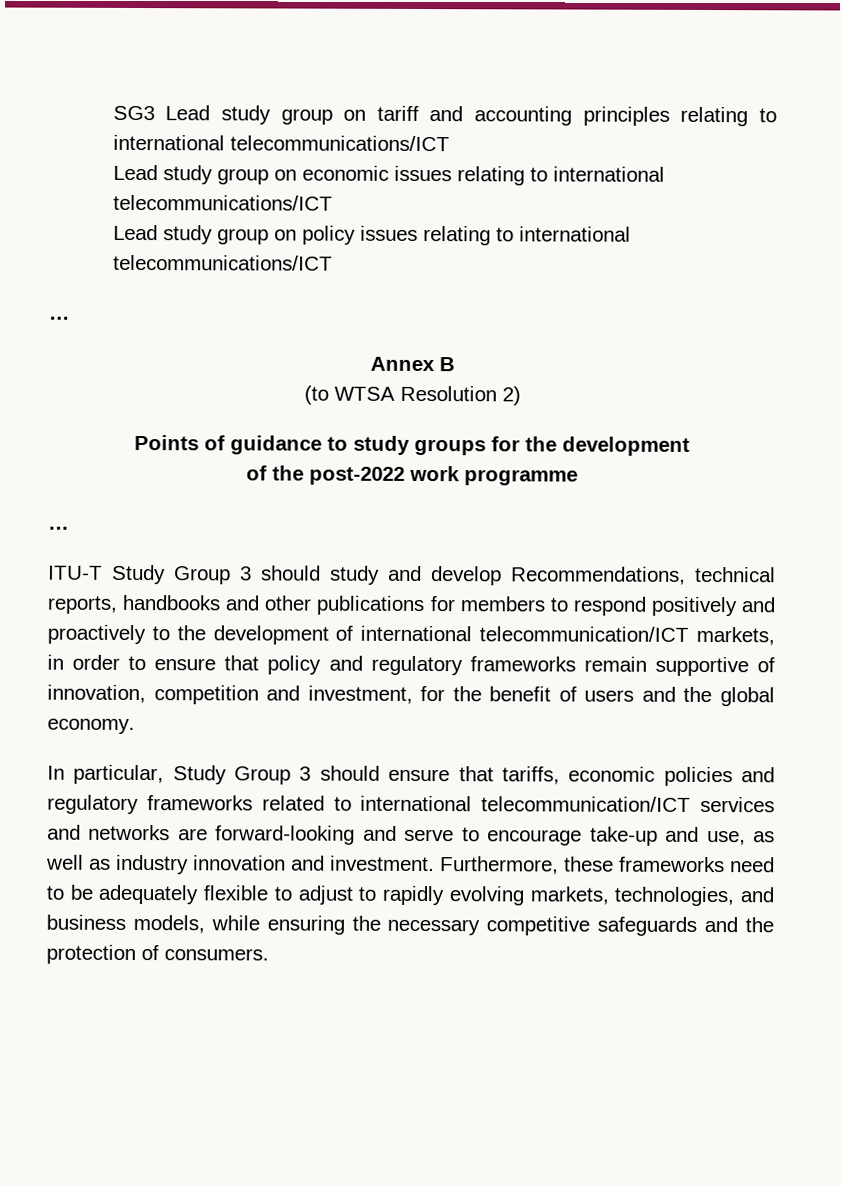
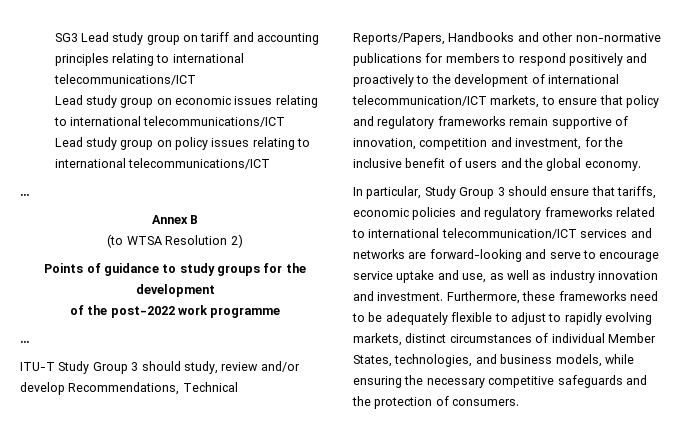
[330,565,776,586] [47,594,221,614] study and develop Recommendations, technical reports, handbooks -> [183,361,300,374] [20,382,238,395] [353,32,515,45] study, review and/or develop Recommendations, Technical Reports/Papers, Handbooks
(312, 603) none -> [575,33,661,42] non-normative
[47,654,121,670] in order -> (540, 101) none
(482, 694) none -> [353,158,402,168] inclusive
[589,826,658,846] take-up -> [353,270,435,283] service uptake
(609, 895) none -> [405,333,656,343] [353,355,392,367] distinct circumstances of individual Member States,

